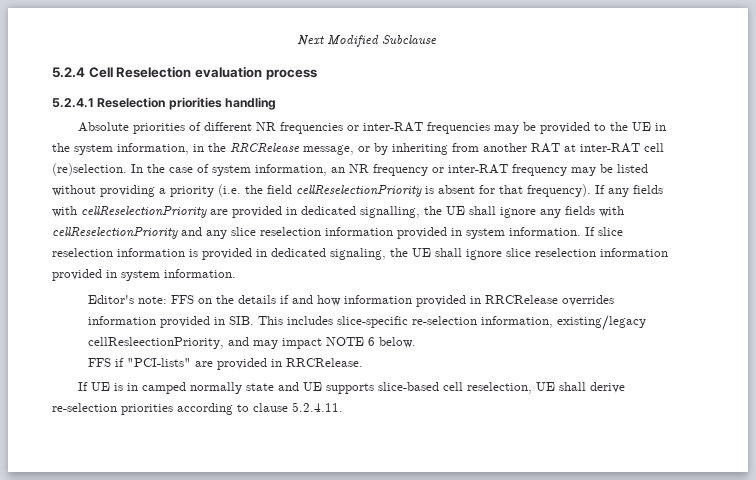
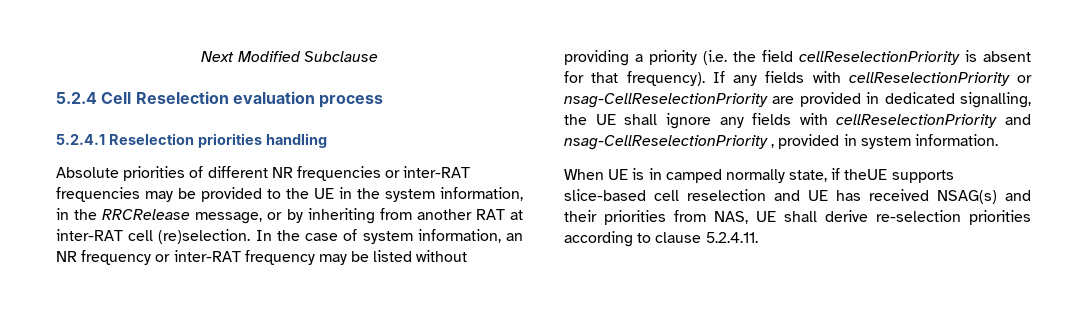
(207, 212) none -> [1017,75,1032,83] [564,93,768,108] or nsag-CellReselectionPriority
[206,227,623,239] [52,248,668,260] [52,269,236,281] [87,295,614,307] [87,315,646,331] [87,337,416,349] [87,358,363,370] [78,382,89,391] any slice reselection information provided in system information. If slice reselection information is provided in dedicated signaling, the UE shall ignore slice reselection information provided in system information. // Editor's note: FFS on the details if and how information provided in RRCRelease overrides information provided in SIB. This includes slice-specific re-selection information, existing/legacy cellResleectionPriority, and may impact NOTE 6 below. // FFS if "PCI-lists" are provided in RRCRelease. // If -> [564,134,998,150] [564,169,604,180] nsag-CellReselectionPriority , provided in system information. // When
[246,382,533,394] state and UE supports slice-based cell reselection, -> [789,168,954,183] [564,189,1031,204] [564,210,748,225] state, if theUE supports slice-based cell reselection and UE has received NSAG(s) and their priorities from NAS,

